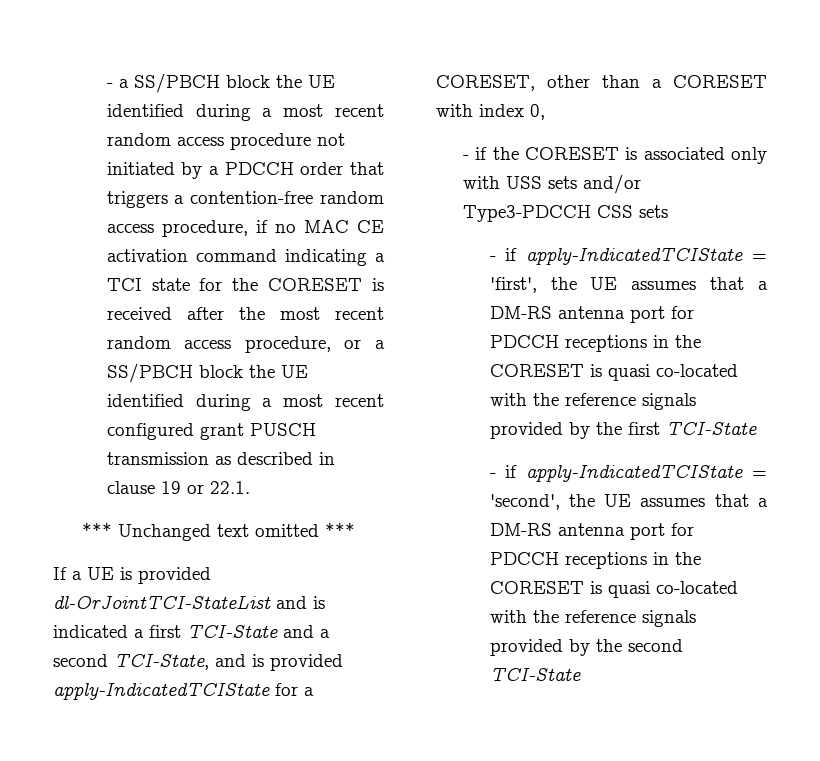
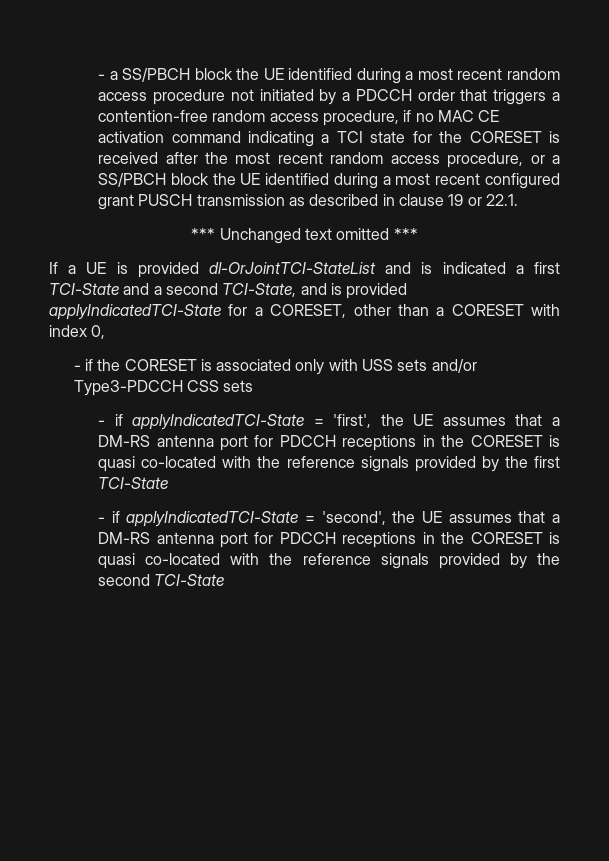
[53,683,270,700] apply-IndicatedTCIState -> [49,304,221,320] applyIndicatedTCI-State
[526,248,744,265] apply-IndicatedTCIState -> [132,414,305,430] applyIndicatedTCI-State
[526,465,744,482] apply-IndicatedTCIState -> [126,511,299,527] applyIndicatedTCI-State

